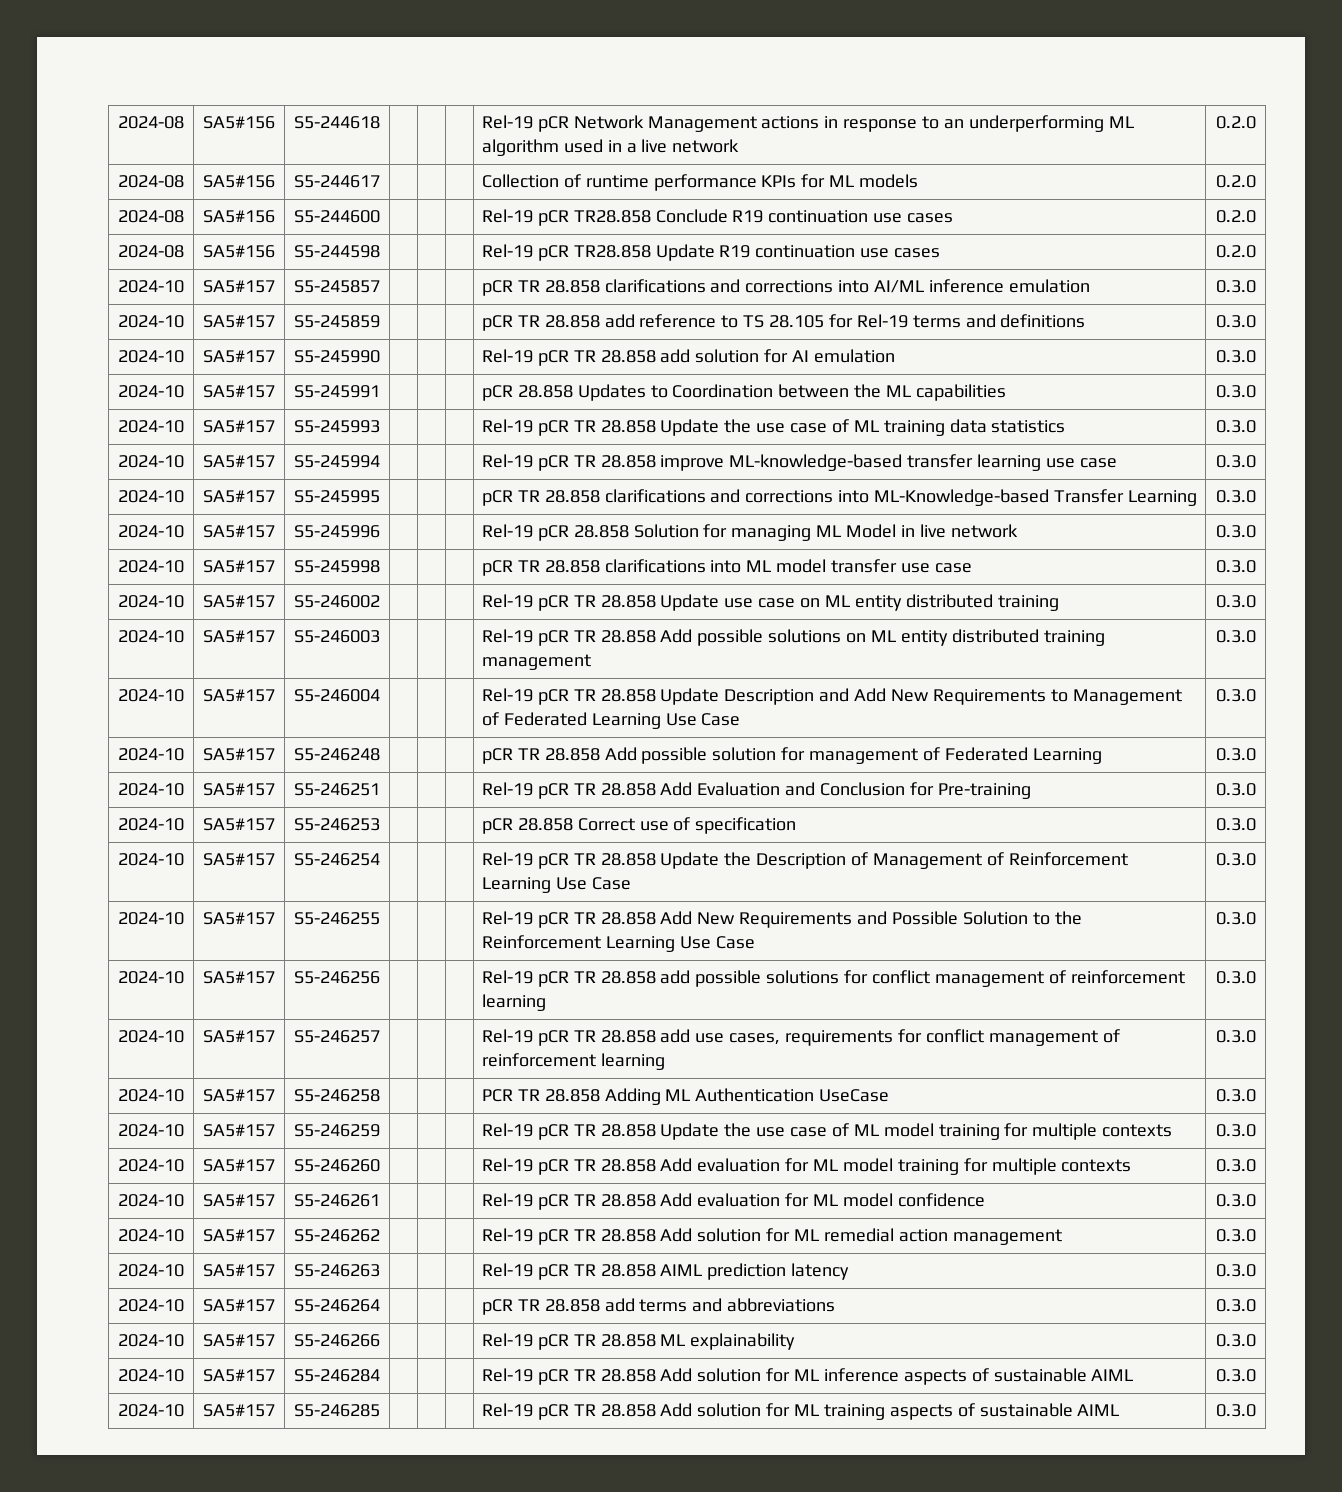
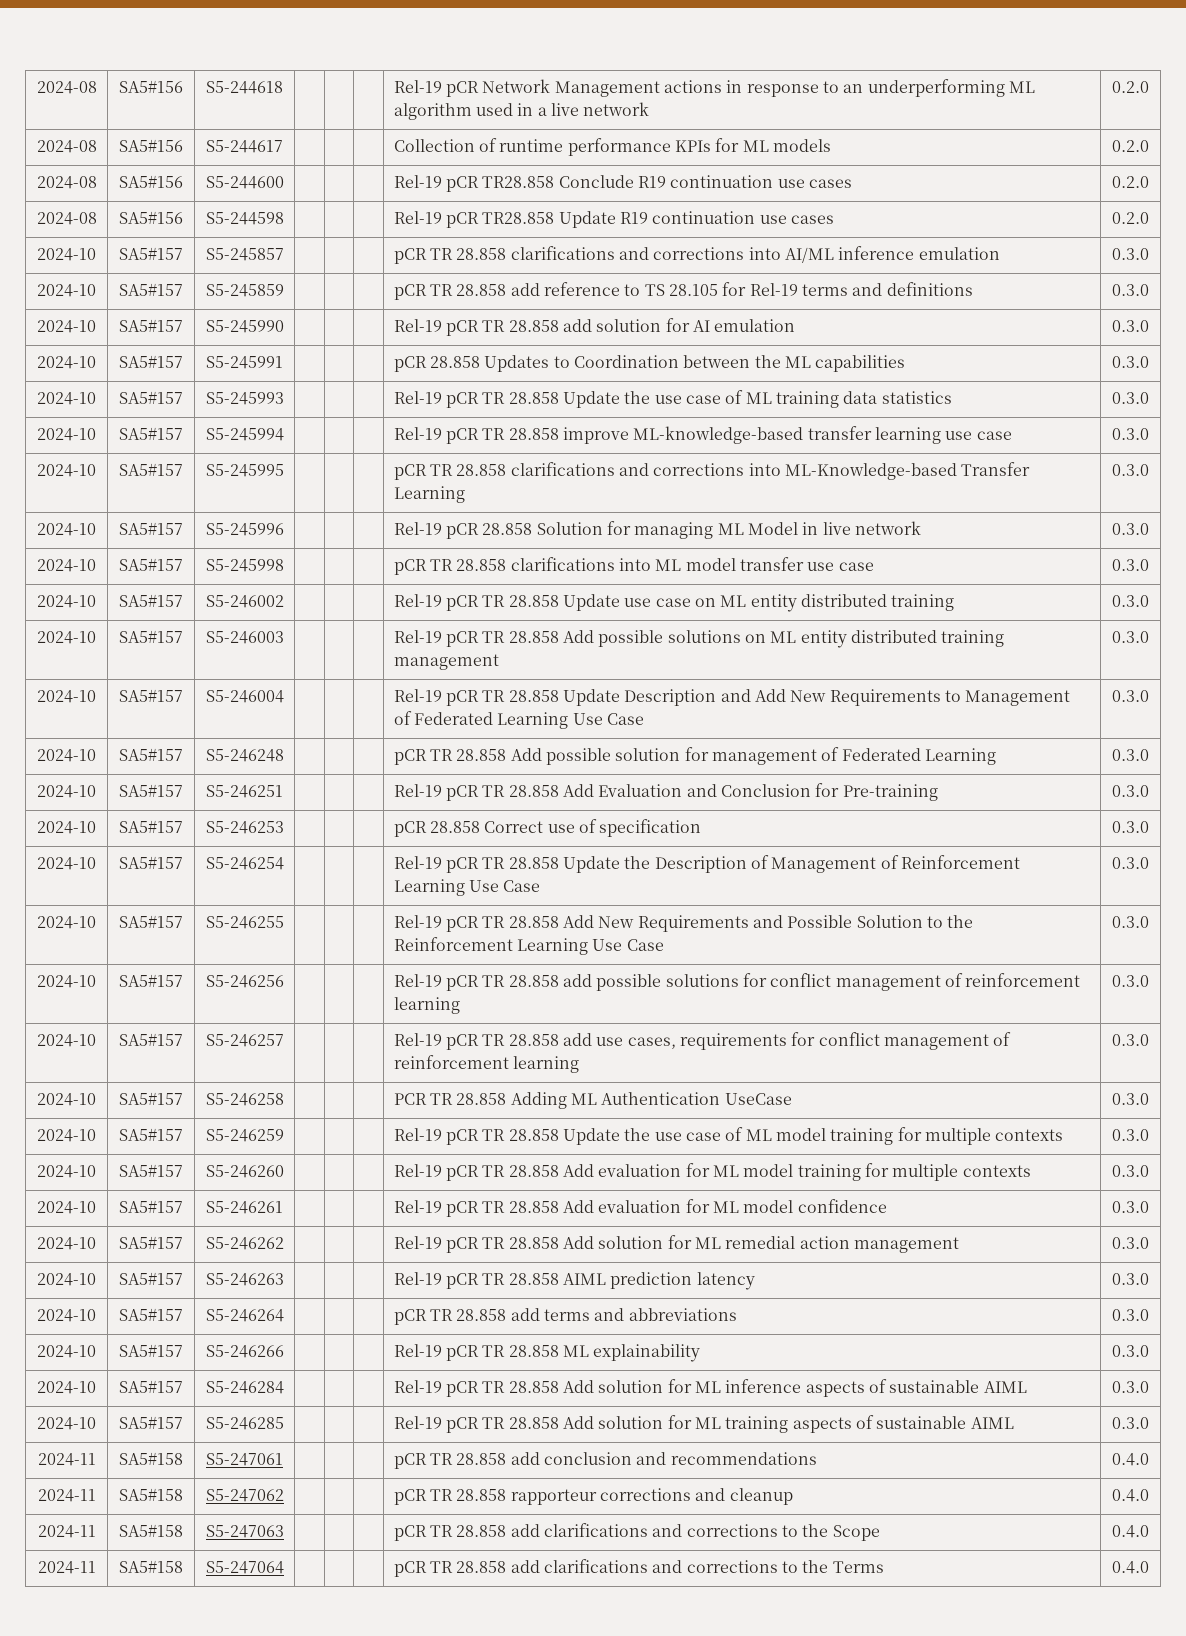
(1256, 1410) none -> [37,1453,96,1466] [119,1452,183,1465] [206,1453,283,1466] [393,1452,817,1469] [1112,1453,1149,1466] [37,1489,96,1502] [119,1488,183,1501] [205,1489,284,1502] [393,1488,793,1505] [1112,1489,1149,1502] [37,1525,96,1538] [119,1524,183,1537] [205,1525,284,1538] [393,1523,880,1541] [1112,1525,1149,1538] [37,1561,96,1574] [119,1560,183,1573] [205,1561,284,1574] [393,1559,884,1577] [1112,1561,1149,1574] // 2024-11 | SA5#158 | S5-247061 | | | | pCR TR 28.858 add conclusion and recommendations | 0.4.0 // 2024-11 | SA5#158 | S5-247062 | | | | pCR TR 28.858 rapporteur corrections and cleanup | 0.4.0 // 2024-11 | SA5#158 | S5-247063 | | | | pCR TR 28.858 add clarifications and corrections to the Scope | 0.4.0 // 2024-11 | SA5#158 | S5-247064 | | | | pCR TR 28.858 add clarifications and corrections to the Terms | 0.4.0

